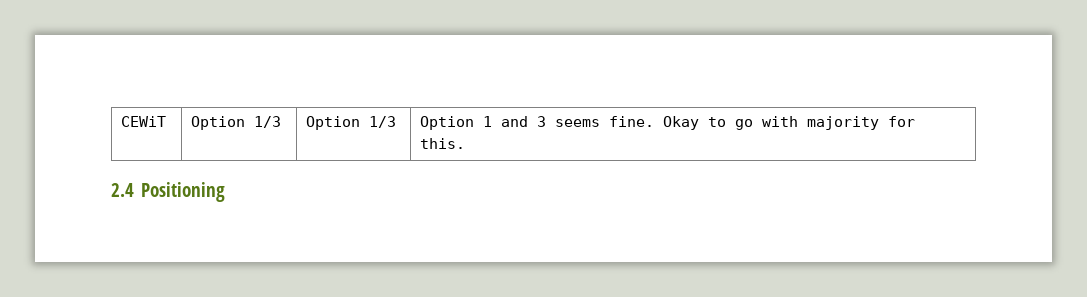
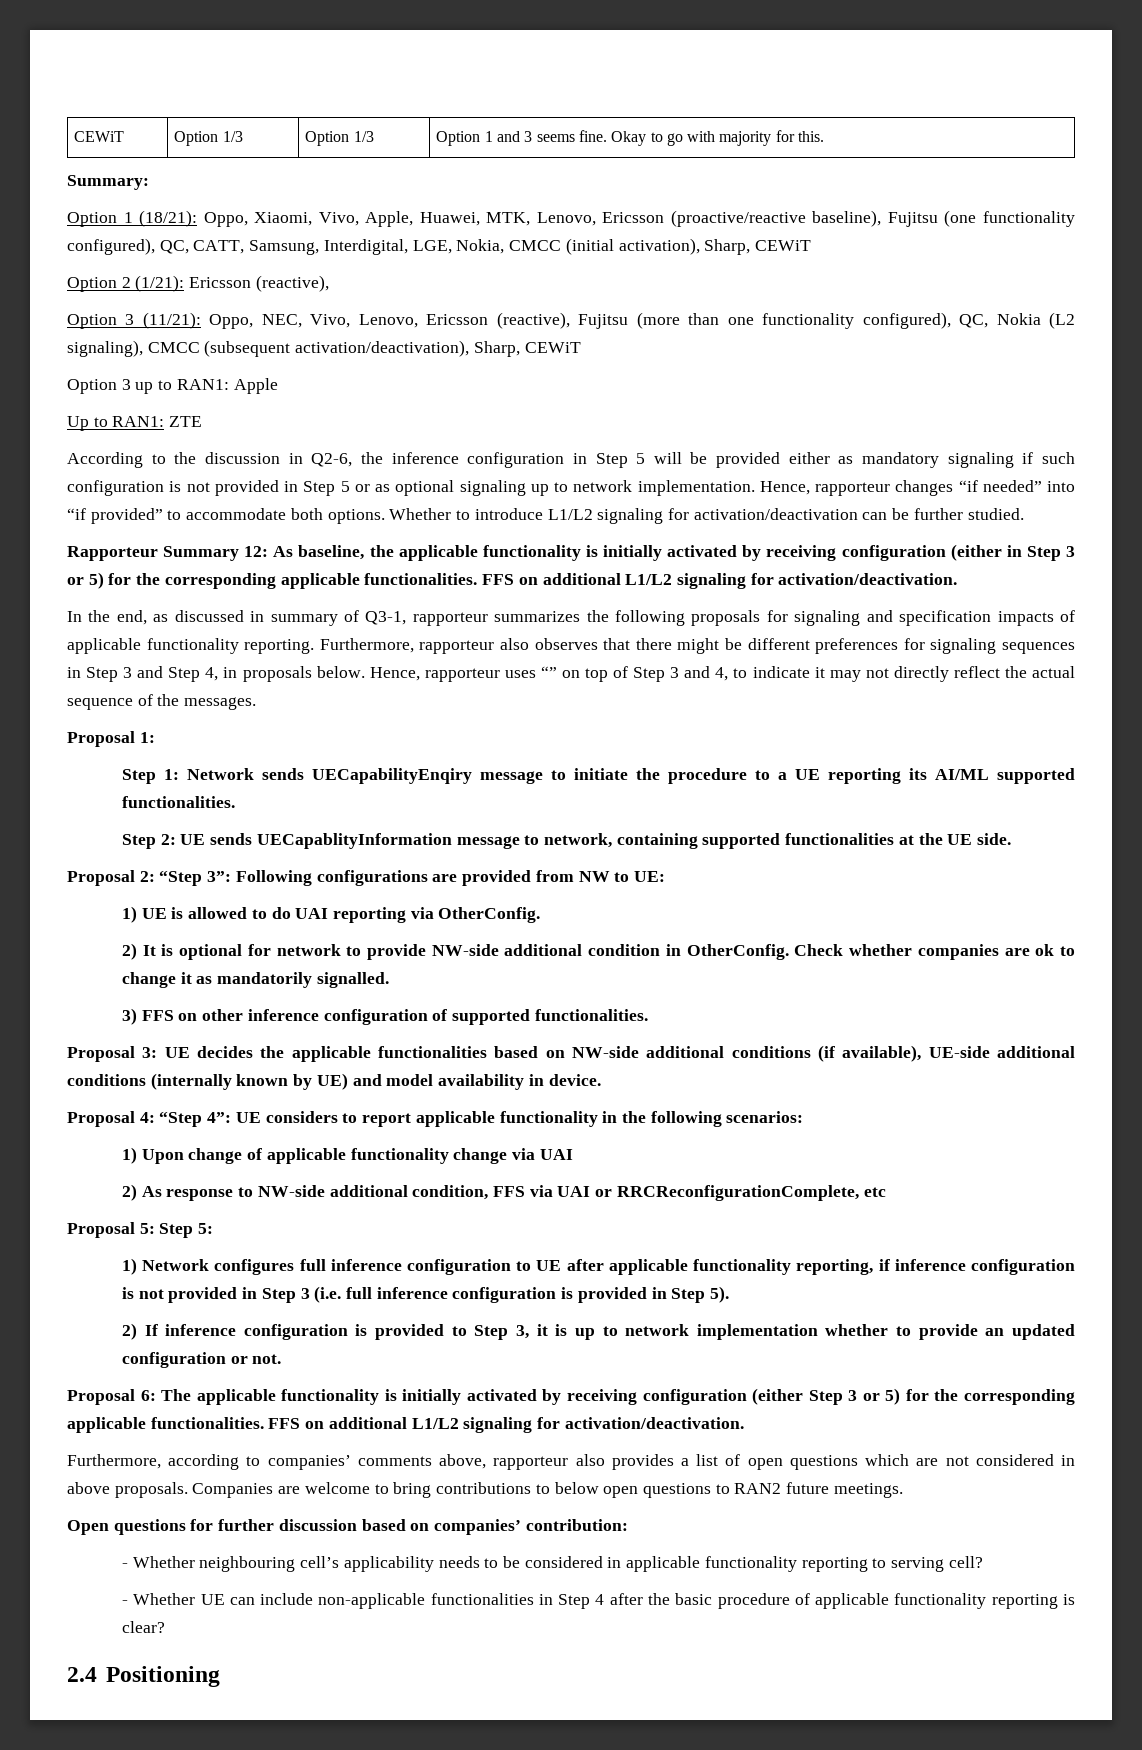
(465, 143) none -> [67,175,149,190] [67,210,1075,227] [67,238,811,255] [67,275,329,292] [67,312,1076,329] [67,340,581,357] [67,378,278,394] [67,416,203,431] [67,452,1075,468] [67,480,1075,496] [67,508,1024,524] [67,544,1075,561] [67,572,958,589] [67,610,1076,626] [67,638,1076,654] [67,666,1075,682] [67,694,257,710] [67,731,155,747] [121,768,1076,784] [121,796,235,808] [121,833,1012,849] [67,870,665,886] [121,906,541,923] [121,943,1075,960] [121,972,389,988] [121,1008,648,1025] [67,1045,1076,1062] [67,1073,601,1090] [67,1111,804,1127] [121,1147,573,1164] [121,1184,886,1201] [67,1222,214,1238] [121,1258,1075,1275] [121,1286,730,1303] [121,1323,1076,1340] [121,1352,282,1368] [67,1388,1075,1405] [67,1417,744,1433] [67,1454,1075,1470] [67,1482,903,1498] [67,1519,628,1535] [121,1556,983,1572] [121,1593,1075,1609] [121,1621,165,1633] // Summary: // Option 1 (18/21): Oppo, Xiaomi, Vivo, Apple, Huawei, MTK, Lenovo, Ericsson (proactive/reactive baseline), Fujitsu (one functionality configured), QC, CATT, Samsung, Interdigital, LGE, Nokia, CMCC (initial activation), Sharp, CEWiT // Option 2 (1/21): Ericsson (reactive), // Option 3 (11/21): Oppo, NEC, Vivo, Lenovo, Ericsson (reactive), Fujitsu (more than one functionality configured), QC, Nokia (L2 signaling), CMCC (subsequent activation/deactivation), Sharp, CEWiT // Option 3 up to RAN1: Apple // Up to RAN1: ZTE // According to the discussion in Q2-6, the inference configuration in Step 5 will be provided either as mandatory signaling if such configuration is not provided in Step 5 or as optional signaling up to network implementation. Hence, rapporteur changes “if needed” into “if provided” to accommodate both options. Whether to introduce L1/L2 signaling for activation/deactivation can be further studied. // Rapporteur Summary 12: As baseline, the applicable functionality is initially activated by receiving configuration (either in Step 3 or 5) for the corresponding applicable functionalities. FFS on additional L1/L2 signaling for activation/deactivation. // In the end, as discussed in summary of Q3-1, rapporteur summarizes the following proposals for signaling and specification impacts of applicable functionality reporting. Furthermore, rapporteur also observes that there might be different preferences for signaling sequences in Step 3 and Step 4, in proposals below. Hence, rapporteur uses “” on top of Step 3 and 4, to indicate it may not directly reflect the actual sequence of the messages. // Proposal 1: // Step 1: Network sends UECapabilityEnqiry message to initiate the procedure to a UE reporting its AI/ML supported functionalities. // Step 2: UE sends UECapablityInformation message to network, containing supported functionalities at the UE side. // Proposal 2: “Step 3”: Following configurations are provided from NW to UE: // 1) UE is allowed to do UAI reporting via OtherConfig. // 2) It is optional for network to provide NW-side additional condition in OtherConfig. Check whether companies are ok to change it as mandatorily signalled. // 3) FFS on other inference configuration of supported functionalities. // Proposal 3: UE decides the applicable functionalities based on NW-side additional conditions (if available), UE-side additional conditions (internally known by UE) and model availability in device. // Proposal 4: “Step 4”: UE considers to report applicable functionality in the following scenarios: // 1) Upon change of applicable functionality change via UAI // 2) As response to NW-side additional condition, FFS via UAI or RRCReconfigurationComplete, etc // Proposal 5: Step 5: // 1) Network configures full inference configuration to UE after applicable functionality reporting, if inference configuration is not provided in Step 3 (i.e. full inference configuration is provided in Step 5). // 2) If inference configuration is provided to Step 3, it is up to network implementation whether to provide an updated configuration or not. // Proposal 6: The applicable functionality is initially activated by receiving configuration (either Step 3 or 5) for the corresponding applicable functionalities. FFS on additional L1/L2 signaling for activation/deactivation. // Furthermore, according to companies’ comments above, rapporteur also provides a list of open questions which are not considered in above proposals. Companies are welcome to bring contributions to below open questions to RAN2 future meetings. // Open questions for further discussion based on companies’ contribution: // - Whether neighbouring cell’s applicability needs to be considered in applicable functionality reporting to serving cell? // - Whether UE can include non-applicable functionalities in Step 4 after the basic procedure of applicable functionality reporting is clear?

